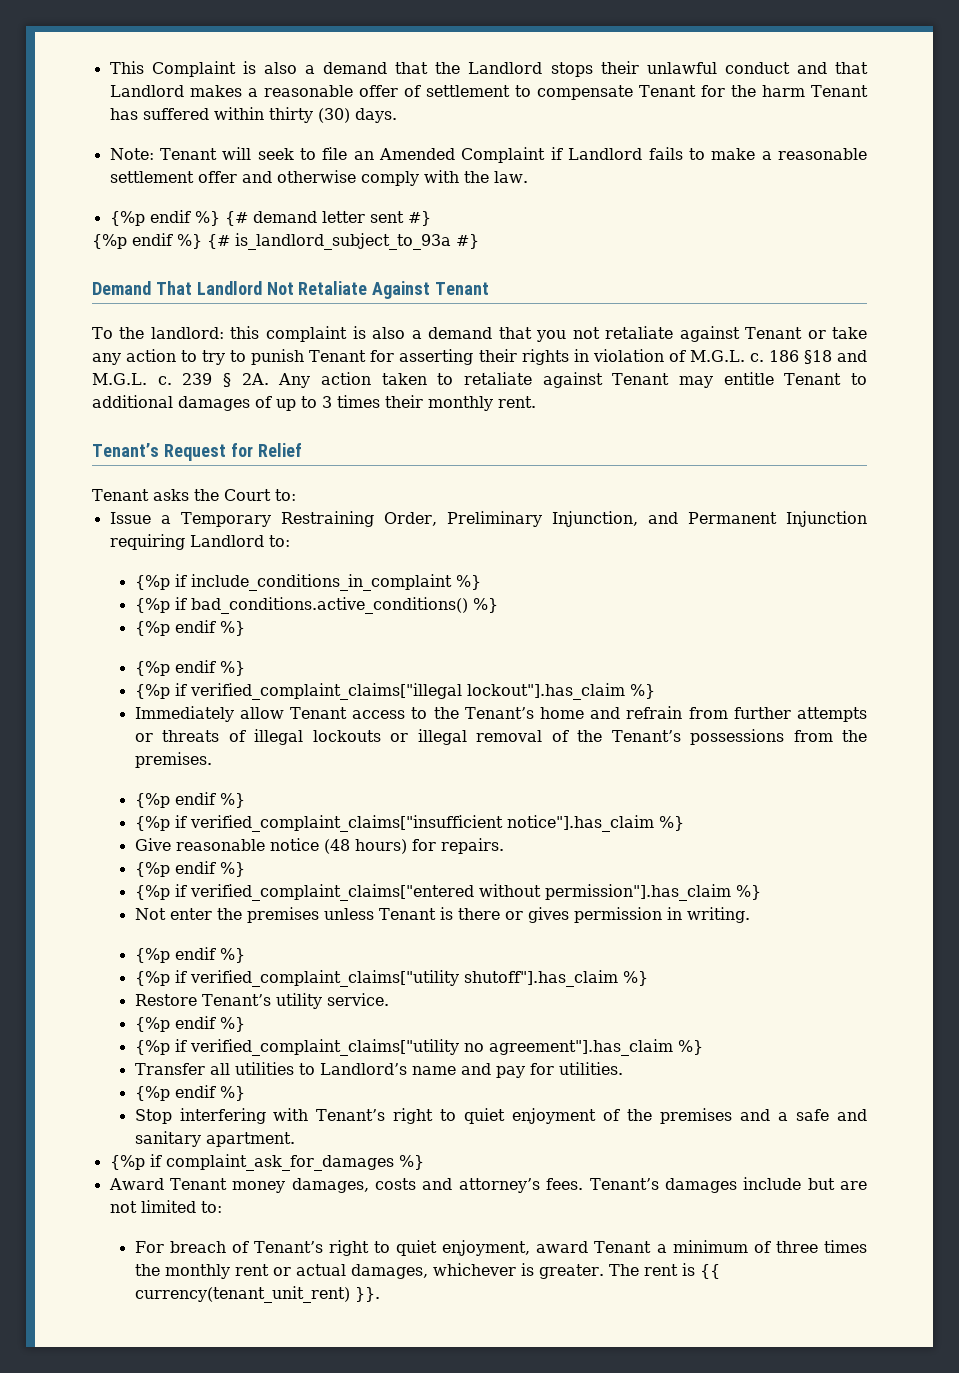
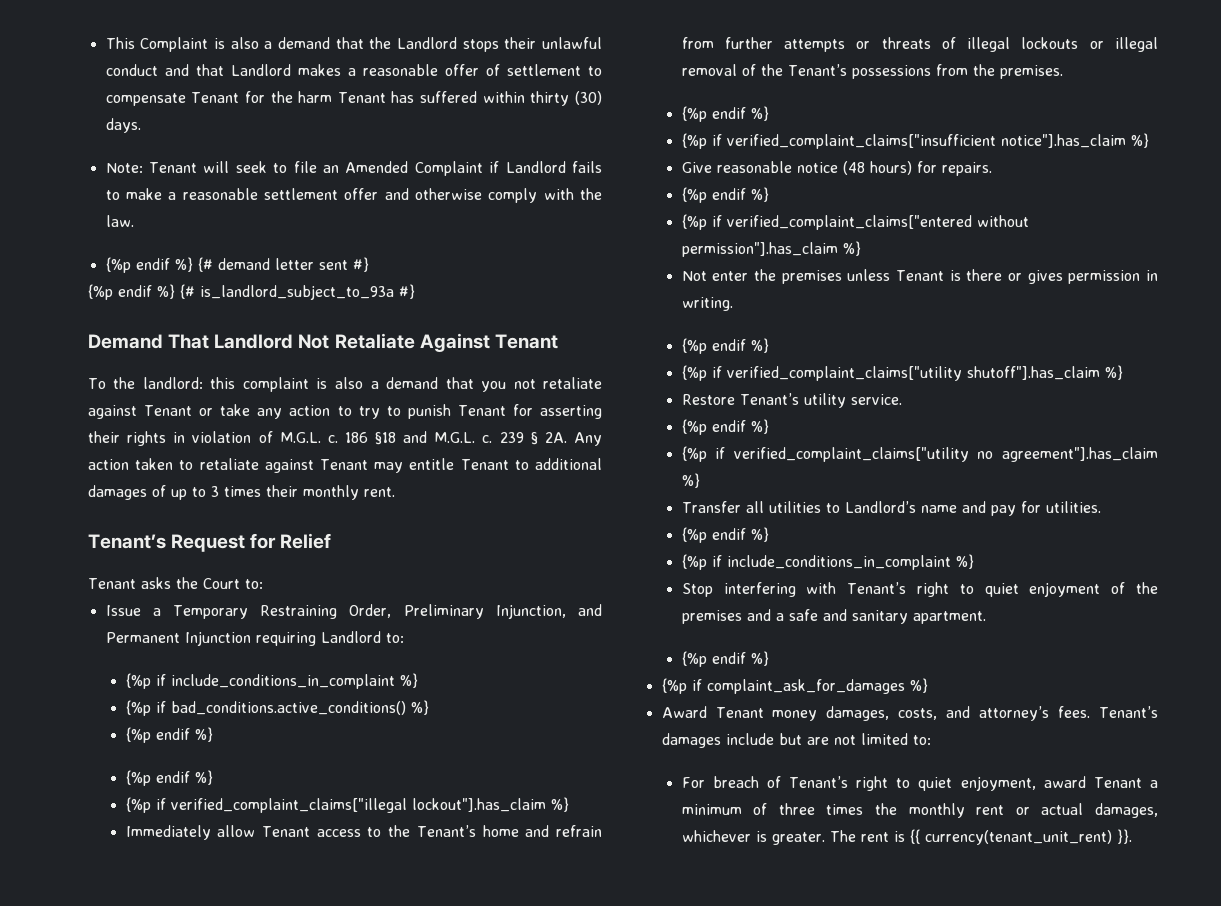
(245, 1093) none -> [681,554,974,570] // {%p if include_conditions_in_complaint %}
(295, 1139) none -> [681,651,769,667] // {%p endif %}
[375,1178,417,1190] costs -> [898,708,938,720] costs,

